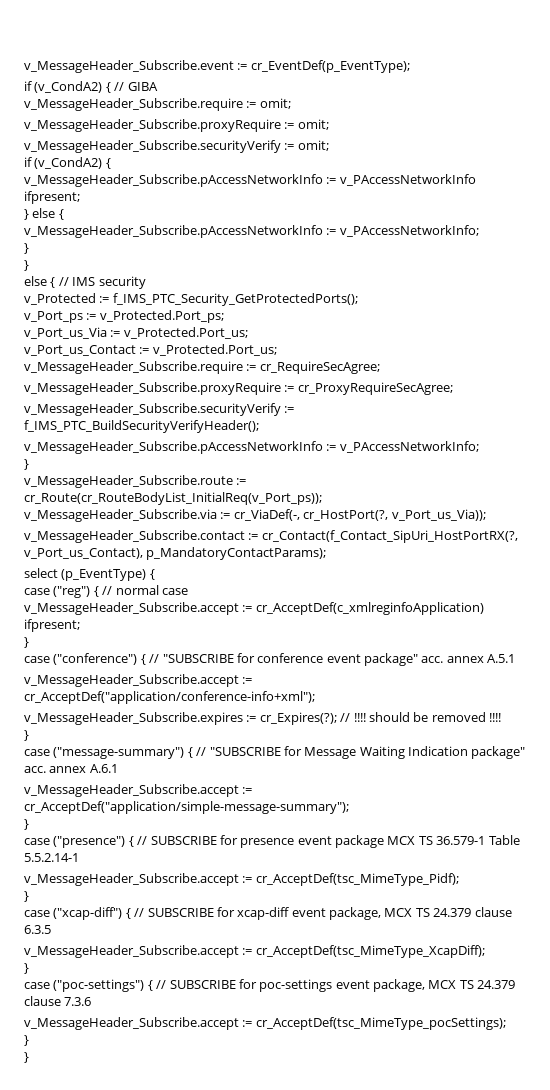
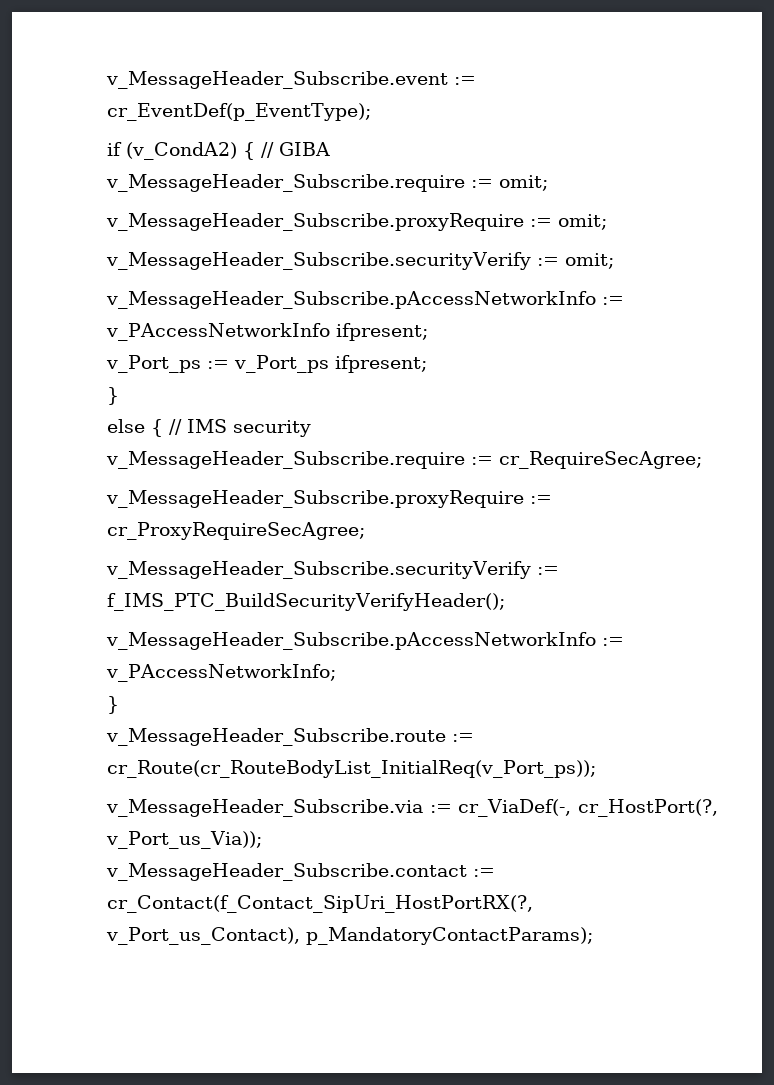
[24,157,111,169] // if (v_CondA2) { -> (614, 261) none
[24,208,64,220] [24,225,479,238] [24,243,29,254] } else { // v_MessageHeader_Subscribe.pAccessNetworkInfo := v_PAccessNetworkInfo; // } -> [106,355,427,373] v_Port_ps := v_Port_ps ifpresent;
[24,293,358,306] [24,310,224,323] [24,327,248,339] [24,344,277,356] // v_Protected := f_IMS_PTC_Security_GetProtectedPorts(); // v_Port_ps := v_Protected.Port_ps; // v_Port_us_Via := v_Protected.Port_us; // v_Port_us_Contact := v_Protected.Port_us; -> (311, 428) none
[24,568,155,581] [24,585,188,598] [24,602,484,615] [24,619,80,632] [24,637,29,648] [24,653,516,666] [24,674,253,687] [24,691,315,704] [24,712,501,725] [24,730,29,741] [24,746,526,759] [24,764,118,773] [24,784,253,797] [24,801,349,814] [24,819,29,830] [24,835,521,848] [24,853,79,862] [24,873,459,886] [24,891,29,902] [24,907,512,920] [24,925,51,934] [24,945,485,958] [24,963,29,974] [24,979,516,992] [24,996,92,1006] [24,1017,506,1030] [24,1035,29,1046] [24,1052,29,1063] // select (p_EventType) { // case ("reg") { // normal case // v_MessageHeader_Subscribe.accept := cr_AcceptDef(c_xmlreginfoApplication) ifpresent; // } // case ("conference") { // "SUBSCRIBE for conference event package" acc. annex A.5.1 // v_MessageHeader_Subscribe.accept := cr_AcceptDef("application/conference-info+xml"); // v_MessageHeader_Subscribe.expires := cr_Expires(?); // !!!! should be removed !!!! // } // case ("message-summary") { // "SUBSCRIBE for Message Waiting Indication package" acc. annex A.6.1 // v_MessageHeader_Subscribe.accept := cr_AcceptDef("application/simple-message-summary"); // } // case ("presence") { // SUBSCRIBE for presence event package MCX TS 36.579-1 Table 5.5.2.14-1 // v_MessageHeader_Subscribe.accept := cr_AcceptDef(tsc_MimeType_Pidf); // } // case ("xcap-diff") { // SUBSCRIBE for xcap-diff event package, MCX TS 24.379 clause 6.3.5 // v_MessageHeader_Subscribe.accept := cr_AcceptDef(tsc_MimeType_XcapDiff); // } // case ("poc-settings") { // SUBSCRIBE for poc-settings event package, MCX TS 24.379 clause 7.3.6 // v_MessageHeader_Subscribe.accept := cr_AcceptDef(tsc_MimeType_pocSettings); // } // } -> (593, 936) none

